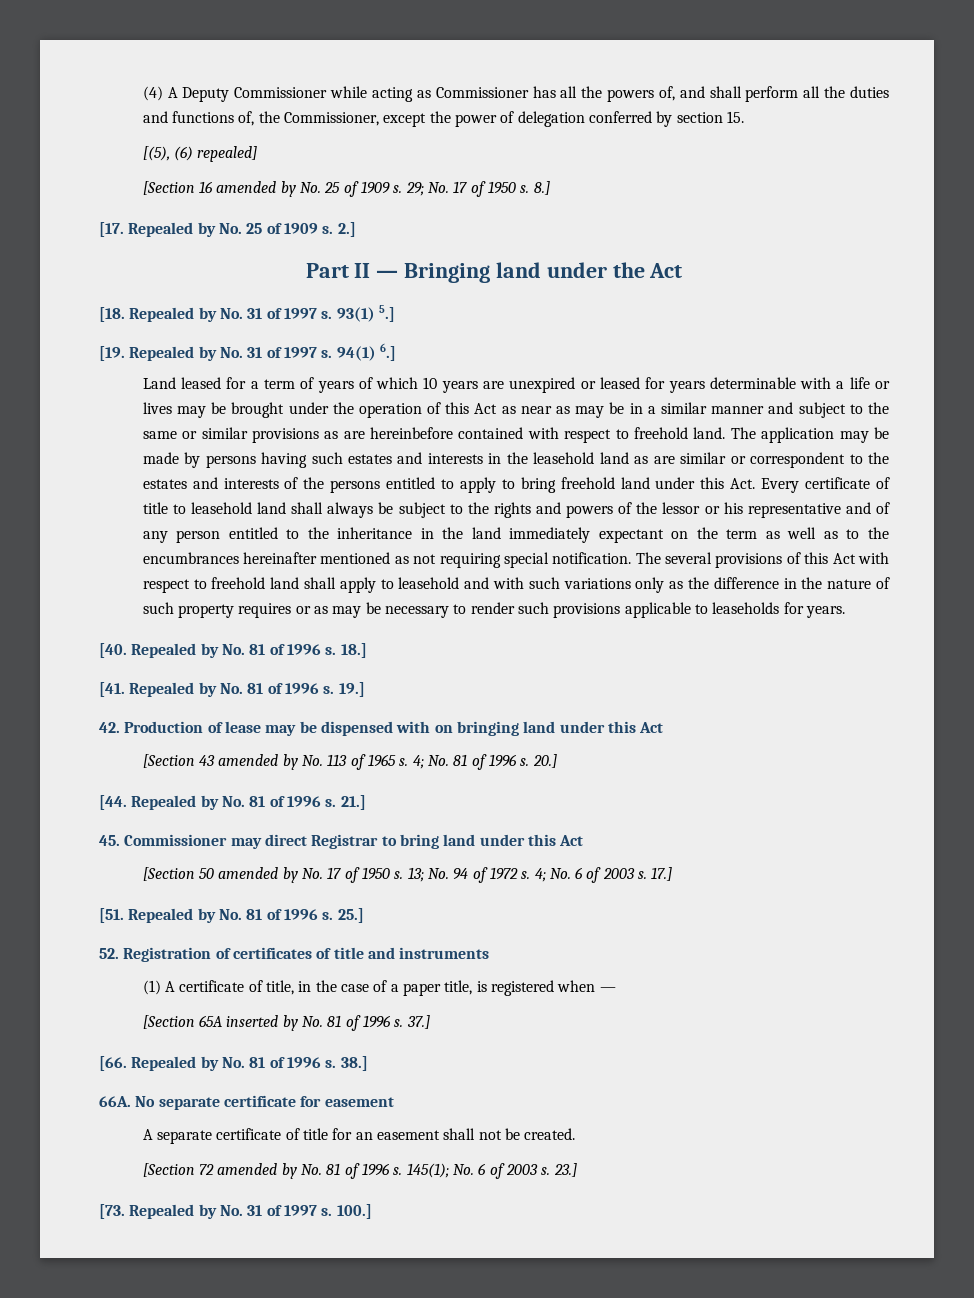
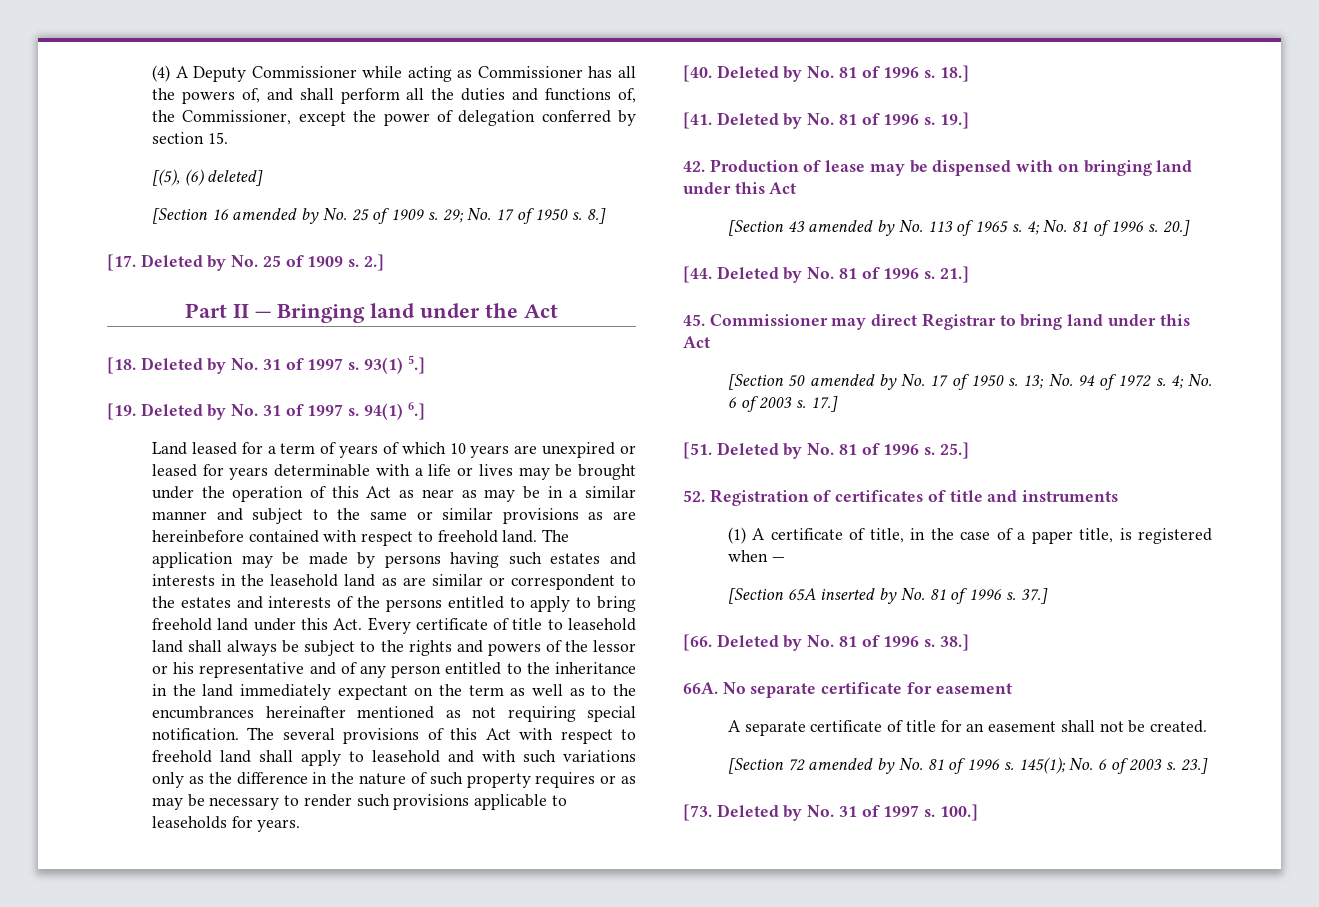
[197,146,258,162] repealed] -> [207,170,264,186] deleted]
[128,222,194,237] Repealed -> [140,254,203,267] Deleted
[129,307,195,322] Repealed -> [140,357,203,370] Deleted
[129,346,195,361] Repealed -> [140,403,203,416] Deleted
[131,643,197,658] Repealed -> [716,65,779,78] Deleted
[129,682,195,697] Repealed -> [716,112,779,125] Deleted
[131,795,197,810] Repealed -> [716,266,779,279] Deleted
[128,908,194,923] Repealed -> [716,442,779,455] Deleted
[131,1056,197,1071] Repealed -> [716,634,779,647] Deleted
[129,1204,195,1219] Repealed -> [716,804,779,817] Deleted

